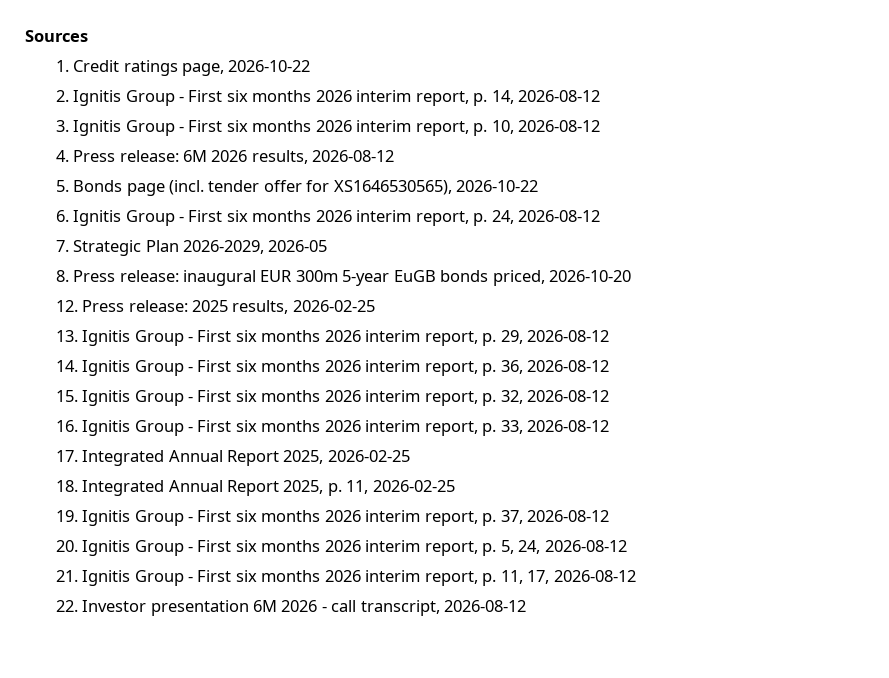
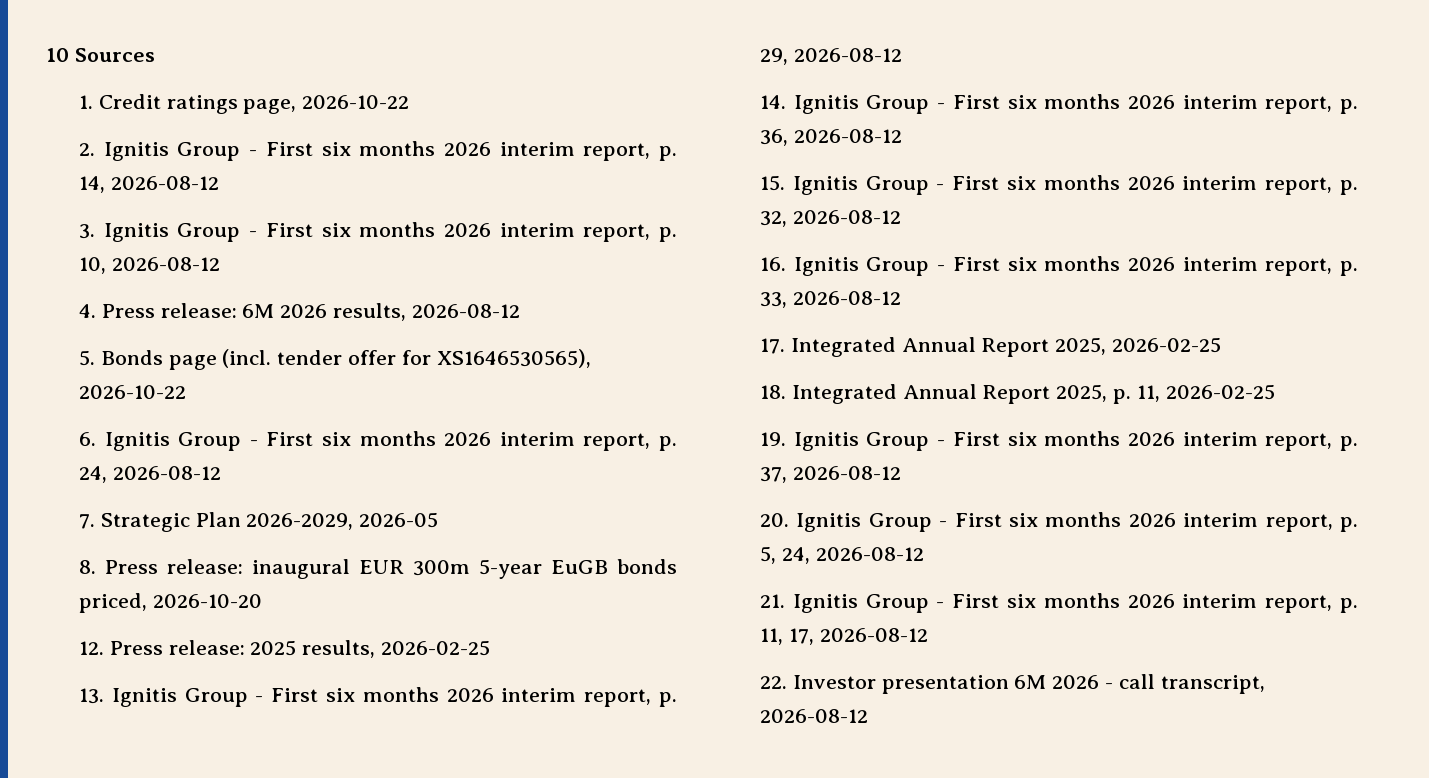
(25, 36) none -> [46,48,69,62] 10

